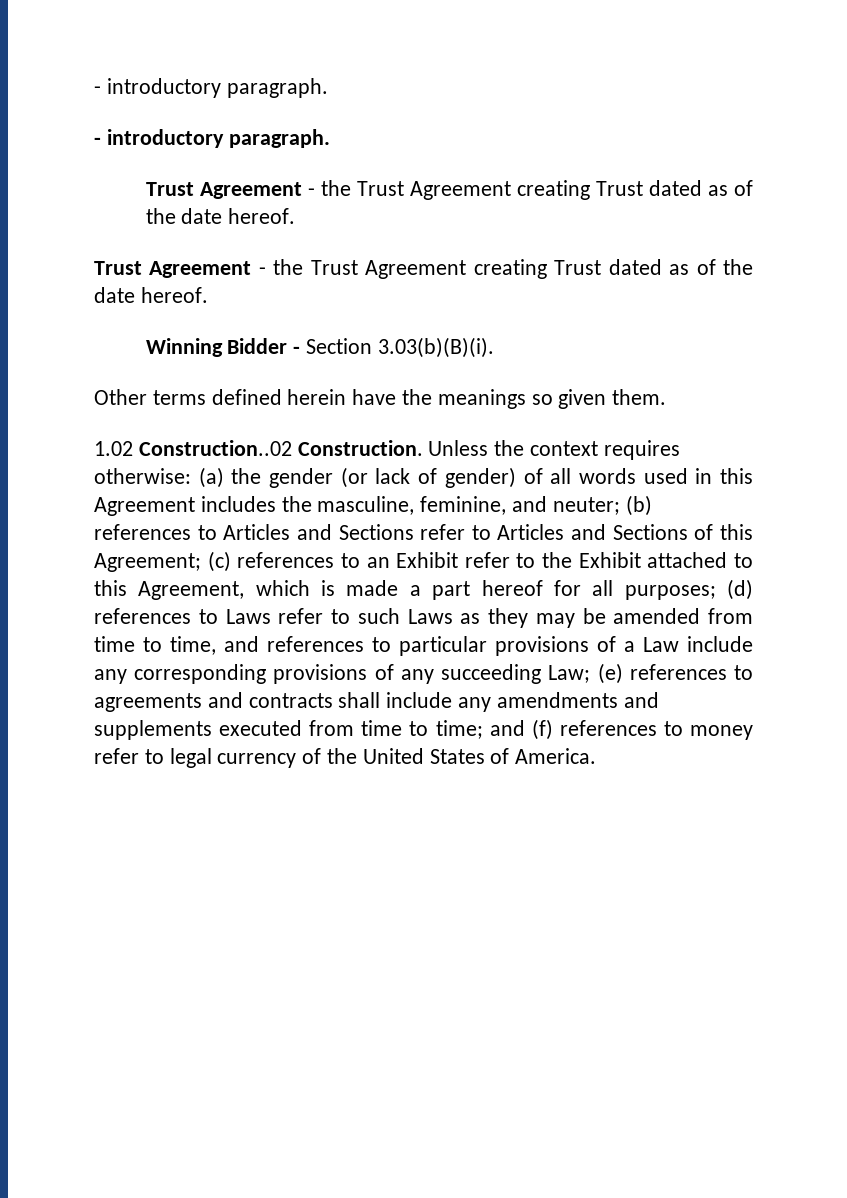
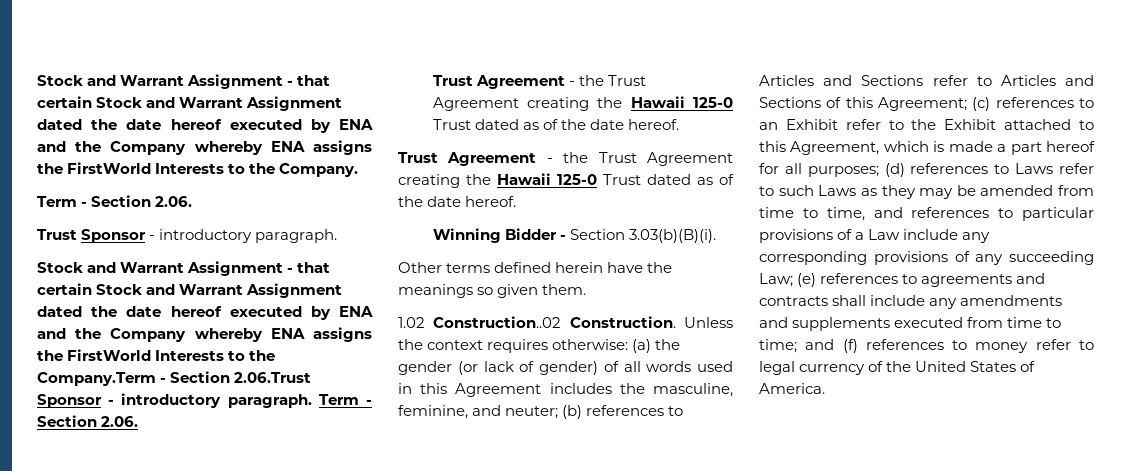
[94,78,328,98] [94,129,330,148] [145,180,590,200] - introductory paragraph. // - introductory paragraph. // Trust Agreement - the Trust Agreement creating -> [37,74,331,89] [37,96,343,111] [37,119,373,133] [37,140,372,155] [37,162,359,177] [37,195,193,207] [37,229,338,243] [37,261,331,276] [37,283,343,298] [37,306,373,320] [37,327,372,342] [37,349,276,361] [37,371,312,386] [37,393,372,408] [37,415,139,427] [432,75,647,89] [432,96,733,111] Stock and Warrant Assignment - that certain Stock and Warrant Assignment dated the date hereof executed by ENA and the Company whereby ENA assigns the FirstWorld Interests to the Company. // Term - Section 2.06. // Trust Sponsor - introductory paragraph. // Stock and Warrant Assignment - that certain Stock and Warrant Assignment dated the date hereof executed by ENA and the Company whereby ENA assigns the FirstWorld Interests to the Company.Term - Section 2.06.Trust Sponsor - introductory paragraph. Term - Section 2.06. // Trust Agreement - the Trust Agreement creating the Hawaii 125-0
(547, 269) none -> [466,173,597,185] the Hawaii 125-0

